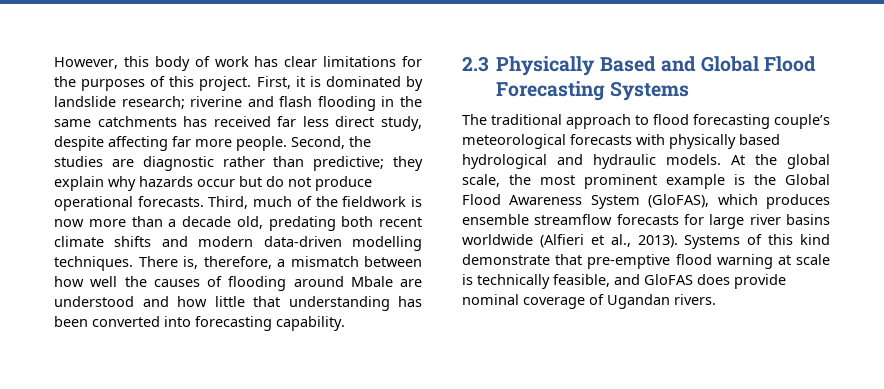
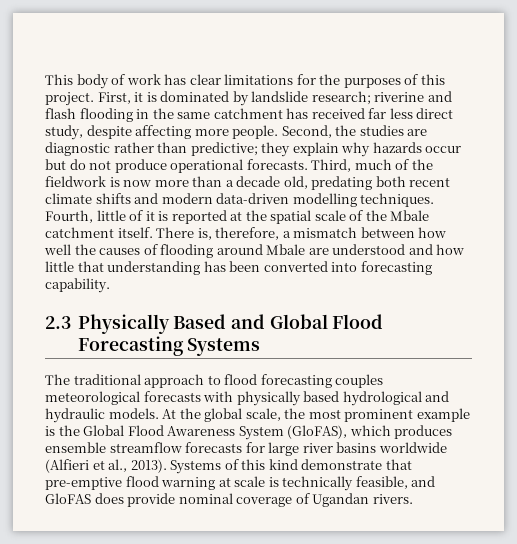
[54,56,149,69] However, this -> [45,74,73,85] This
[97,116,177,127] catchments -> [213,108,283,119] catchment
[172,136,191,147] far -> (192, 132) none
(133, 263) none -> [45,210,430,224] [45,227,153,238] Fourth, little of it is reported at the spatial scale of the Mbale catchment itself.
[774,114,830,129] couple’s -> [335,374,384,388] couples

